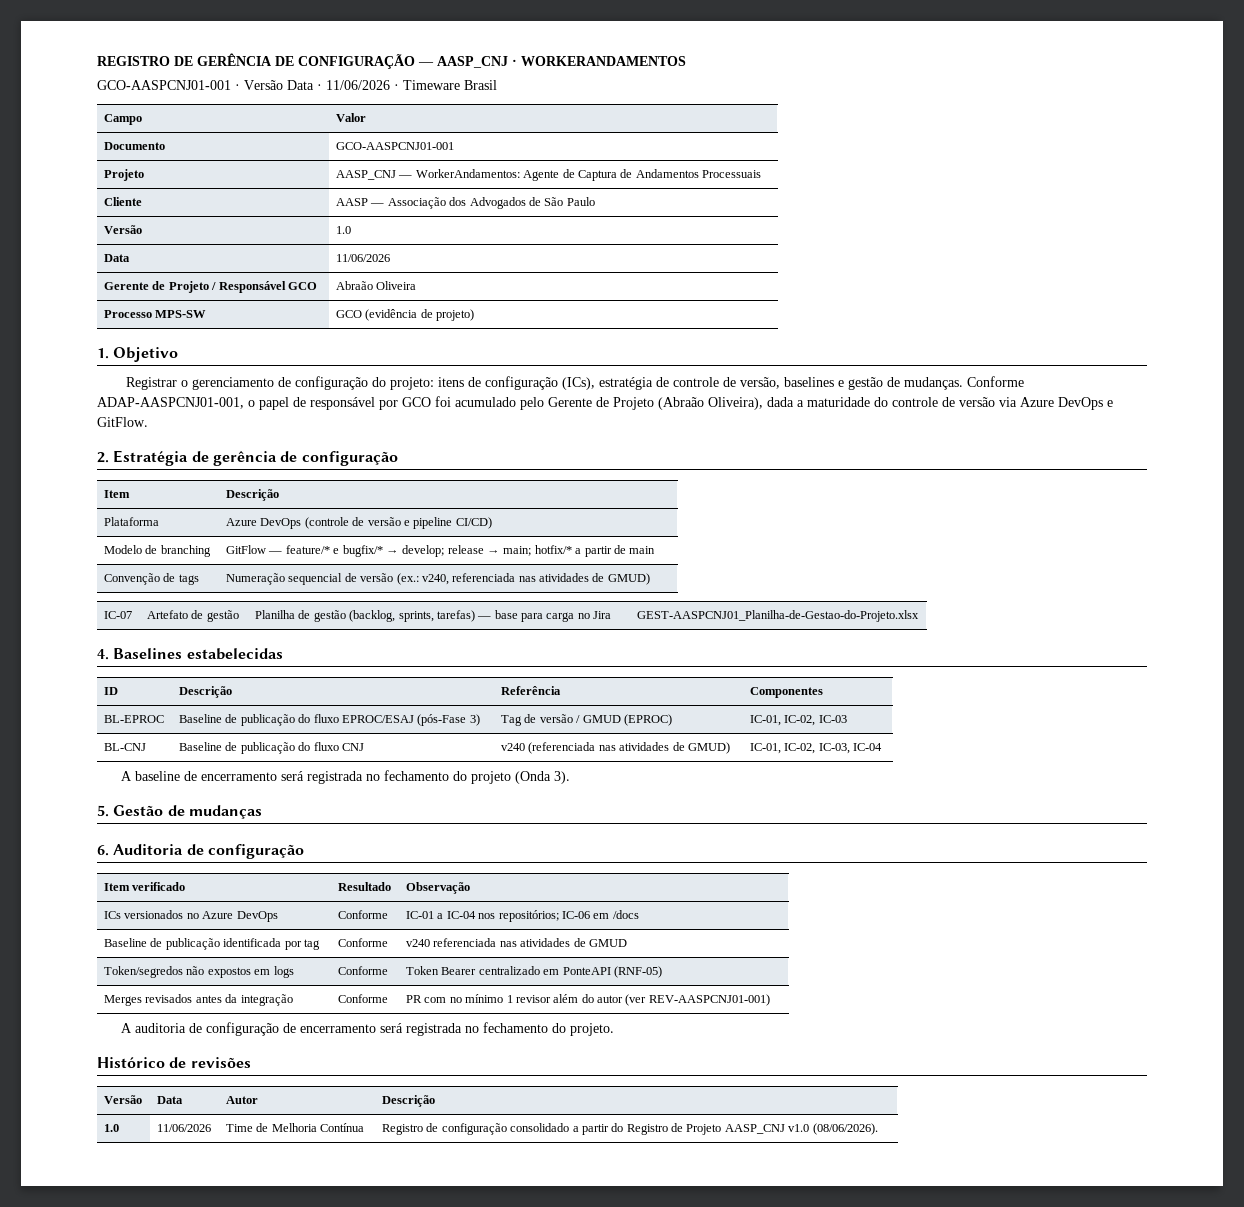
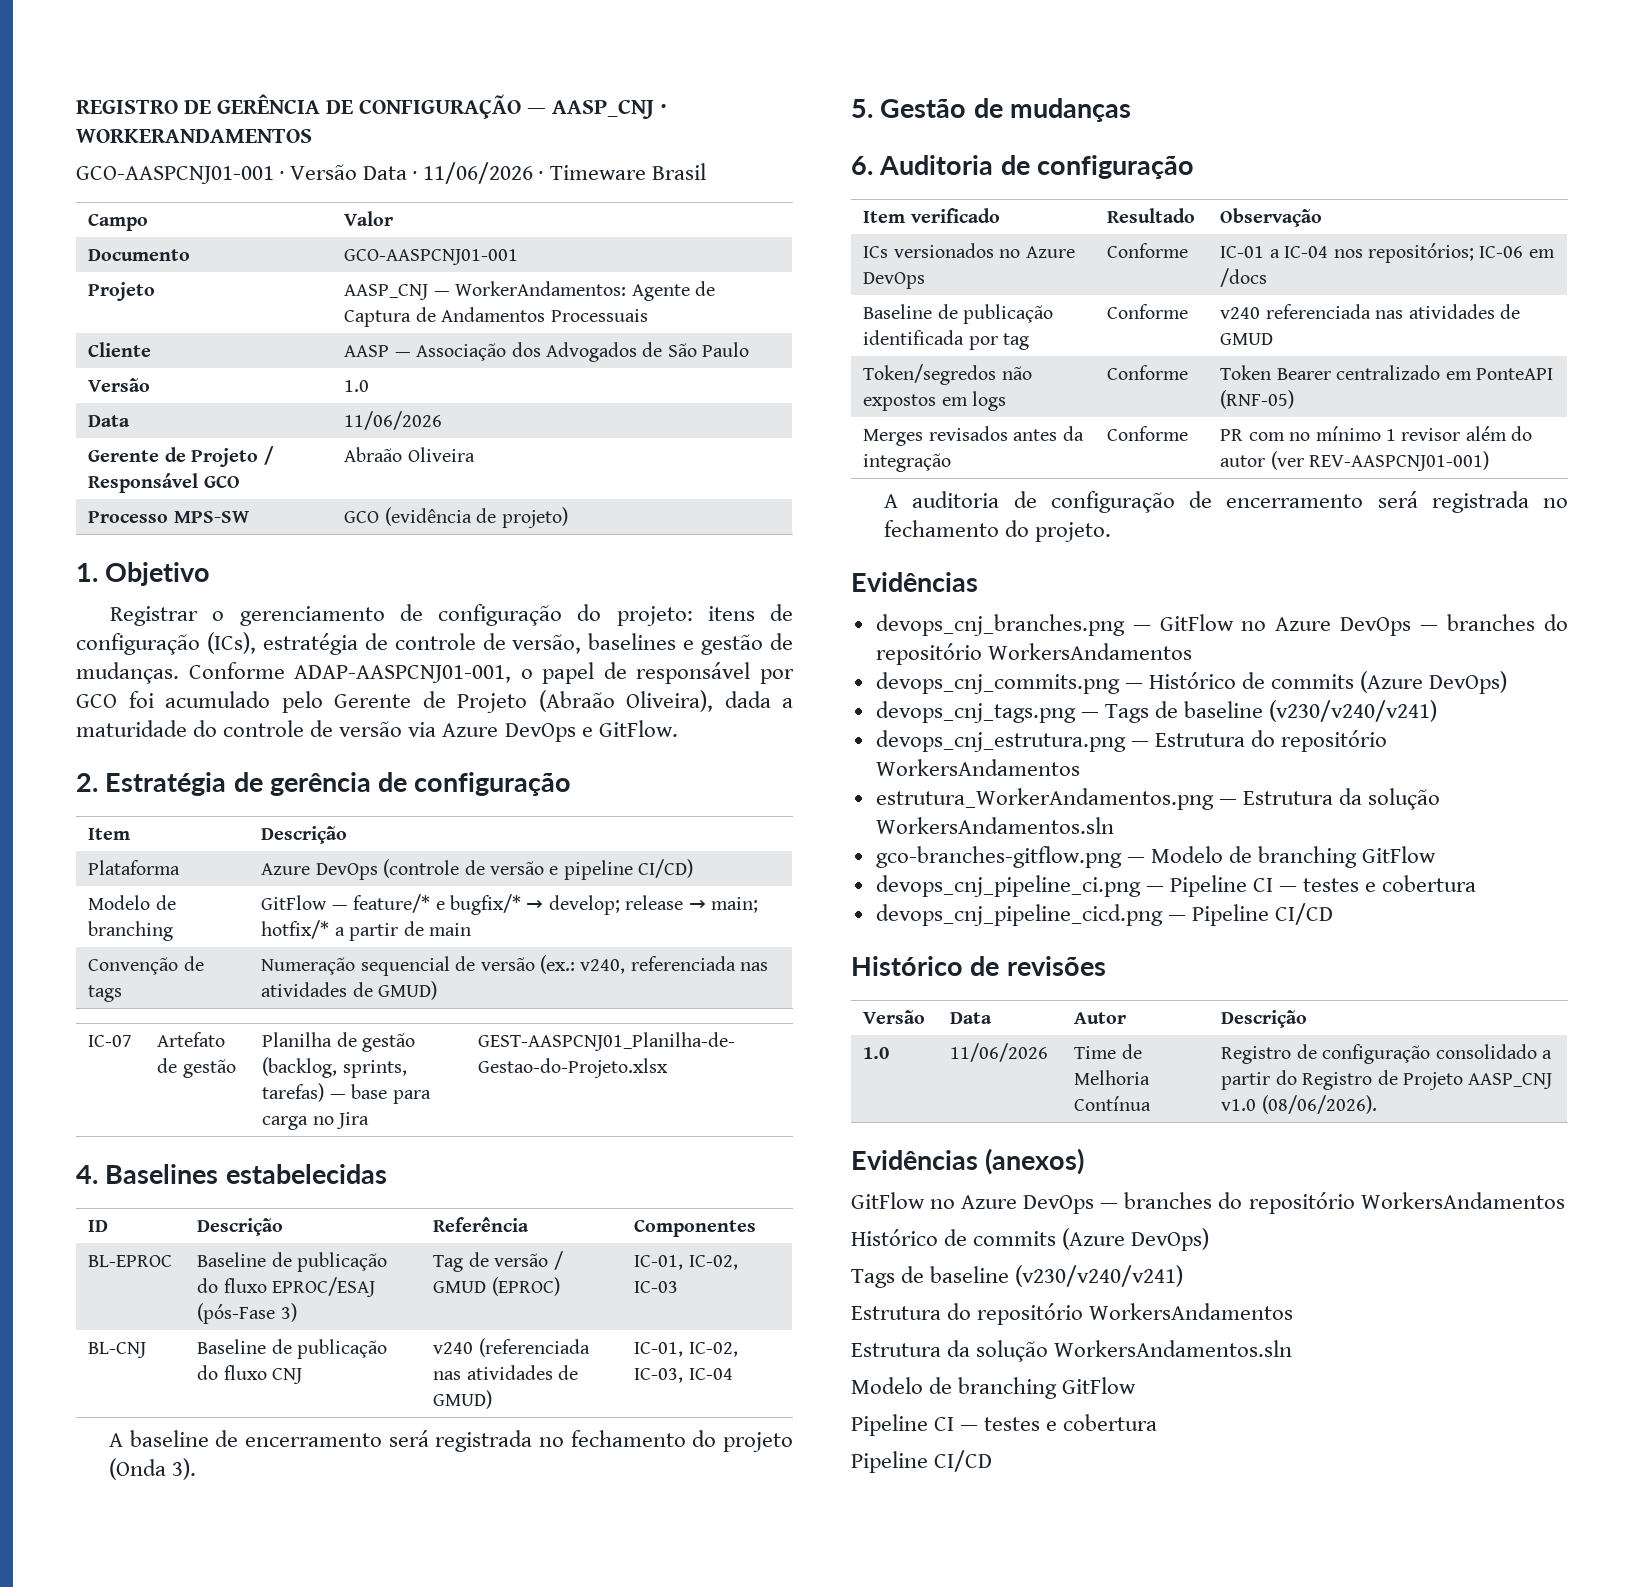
(614, 1029) none -> [851,572,978,592] [875,614,1568,636] [875,643,1192,665] [875,671,1508,694] [875,700,1438,723] [875,730,1388,752] [875,759,1080,776] [875,788,1441,810] [875,817,1114,834] [875,846,1437,868] [875,875,1477,897] [875,903,1333,926] // Evidências // devops_cnj_branches.png — GitFlow no Azure DevOps — branches do repositório WorkersAndamentos // devops_cnj_commits.png — Histórico de commits (Azure DevOps) // devops_cnj_tags.png — Tags de baseline (v230/v240/v241) // devops_cnj_estrutura.png — Estrutura do repositório WorkersAndamentos // estrutura_WorkerAndamentos.png — Estrutura da solução WorkersAndamentos.sln // gco-branches-gitflow.png — Modelo de branching GitFlow // devops_cnj_pipeline_ci.png — Pipeline CI — testes e cobertura // devops_cnj_pipeline_cicd.png — Pipeline CI/CD
(878, 1129) none -> [851,1148,1085,1175] [851,1192,1565,1214] [851,1228,1210,1251] [851,1265,1184,1288] [851,1303,1294,1325] [851,1340,1293,1362] [851,1377,1137,1399] [851,1414,1158,1436] [851,1450,993,1473] // Evidências (anexos) // GitFlow no Azure DevOps — branches do repositório WorkersAndamentos // Histórico de commits (Azure DevOps) // Tags de baseline (v230/v240/v241) // Estrutura do repositório WorkersAndamentos // Estrutura da solução WorkersAndamentos.sln // Modelo de branching GitFlow // Pipeline CI — testes e cobertura // Pipeline CI/CD

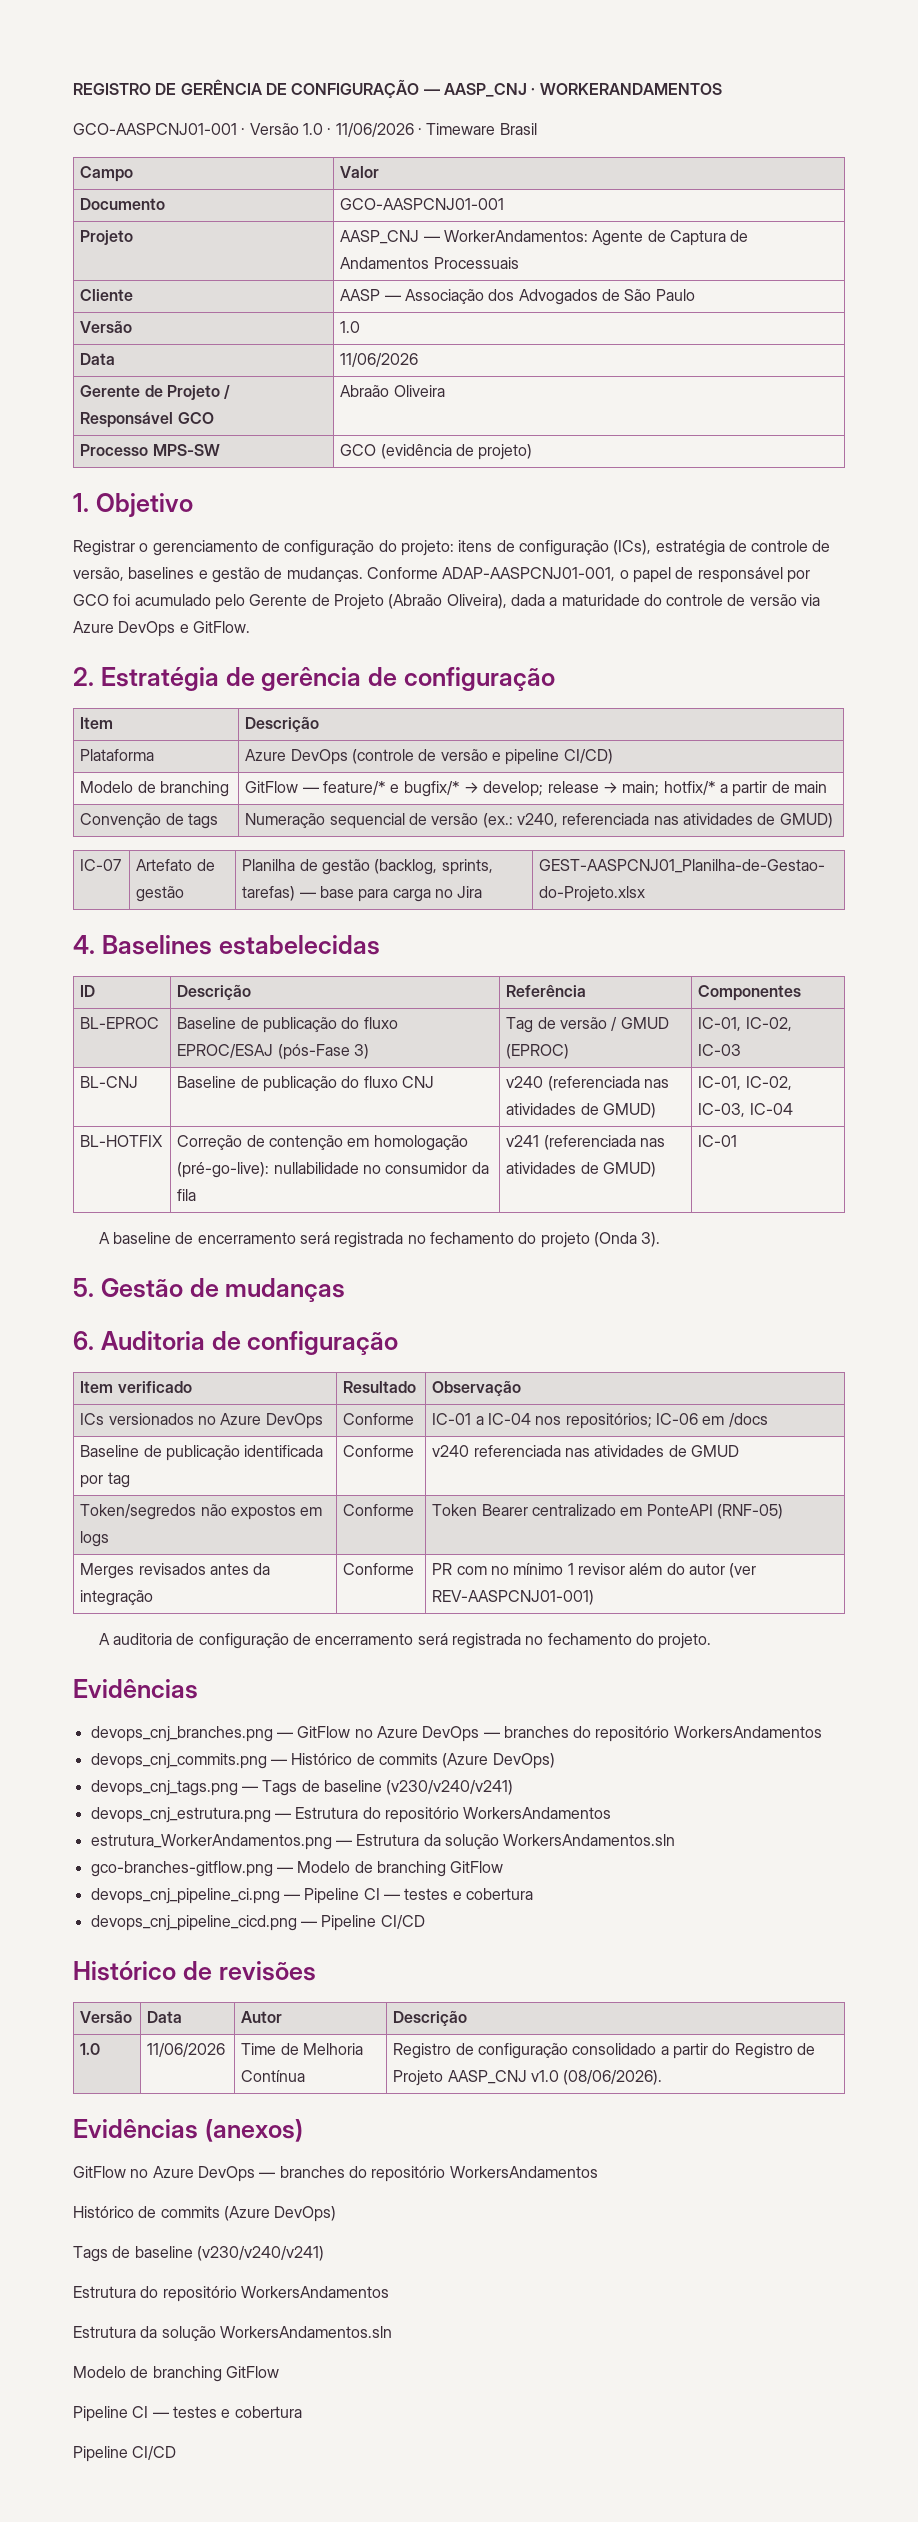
[363,166,408,180] Data -> [302,123,323,135] 1.0
(733, 1374) none -> [80,1135,164,1147] [177,1135,468,1151] [177,1162,489,1178] [177,1189,197,1201] [506,1135,666,1150] [506,1162,657,1177] [698,1135,738,1147] // BL-HOTFIX | Correção de contenção em homologação (pré-go-live): nullabilidade no consumidor da fila | v241 (referenciada nas atividades de GMUD) | IC-01

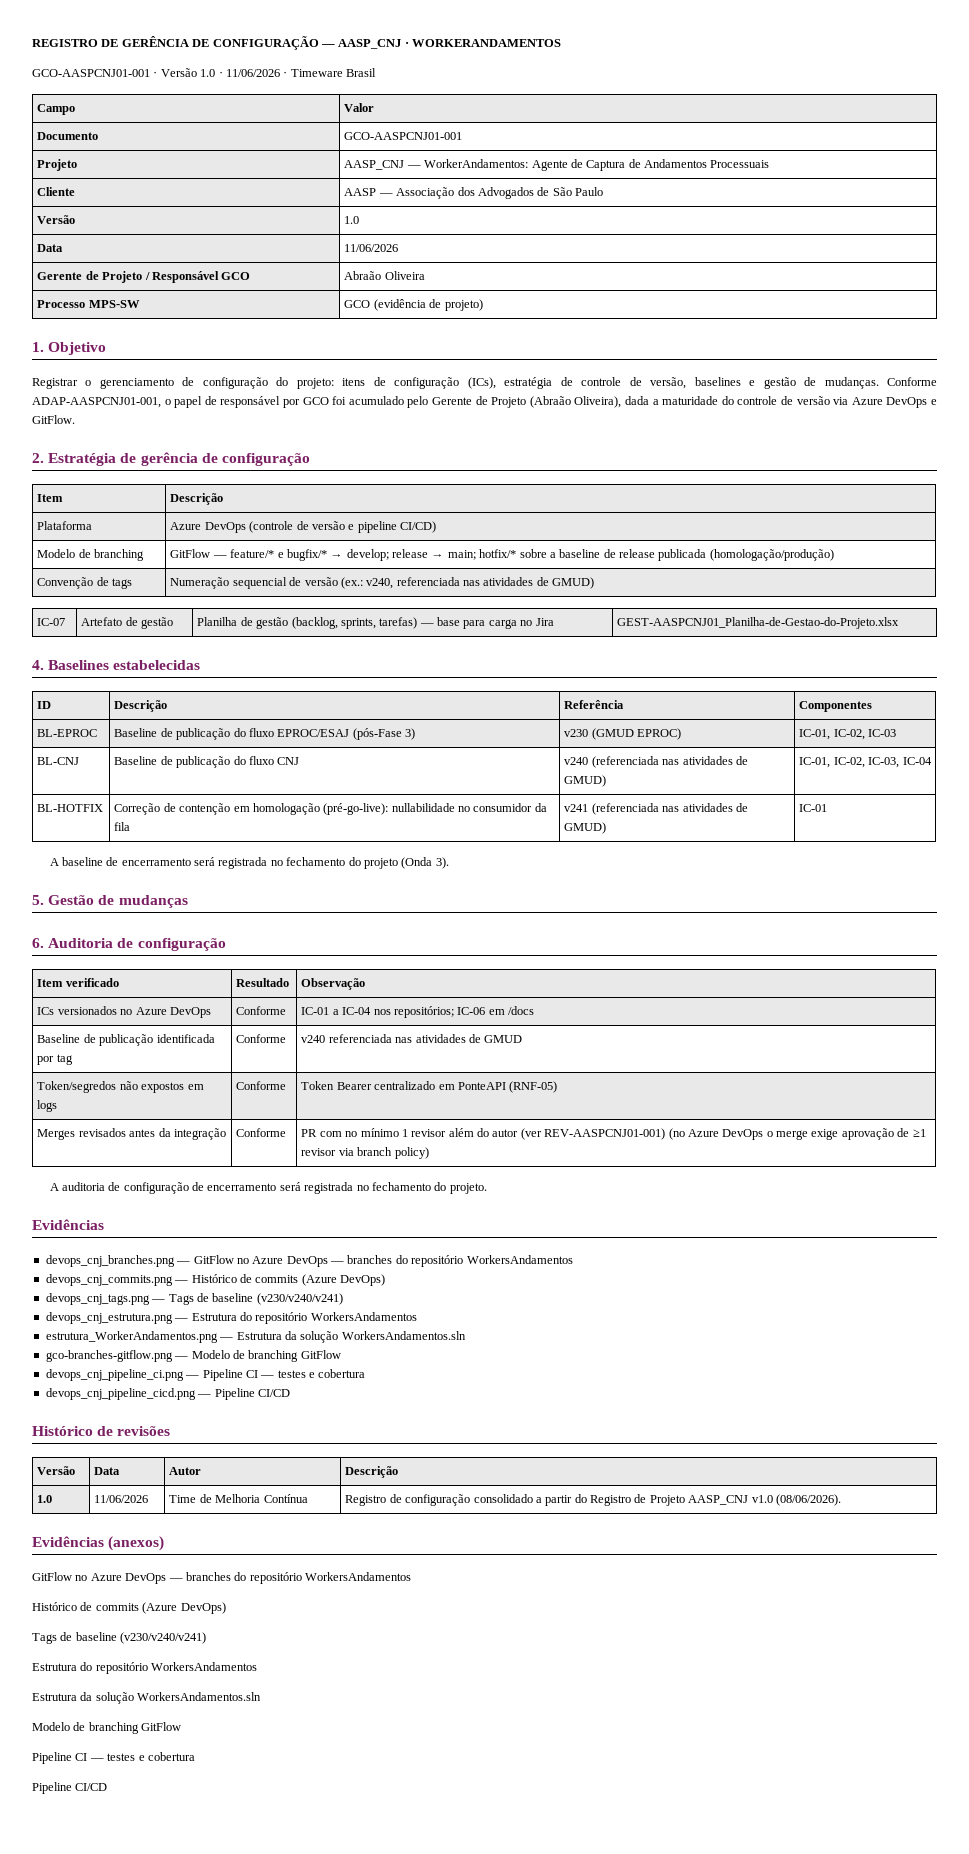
[719,781,827,797] a partir de main -> [519,549,834,561] sobre a baseline de release publicada (homologação/produção)
[506,1017,669,1033] [506,1044,570,1059] Tag de versão / GMUD (EPROC) -> [564,728,682,740] v230 (GMUD EPROC)
(595, 1597) none -> [668,1128,926,1140] [301,1147,429,1159] (no Azure DevOps o merge exige aprovação de ≥1 revisor via branch policy)

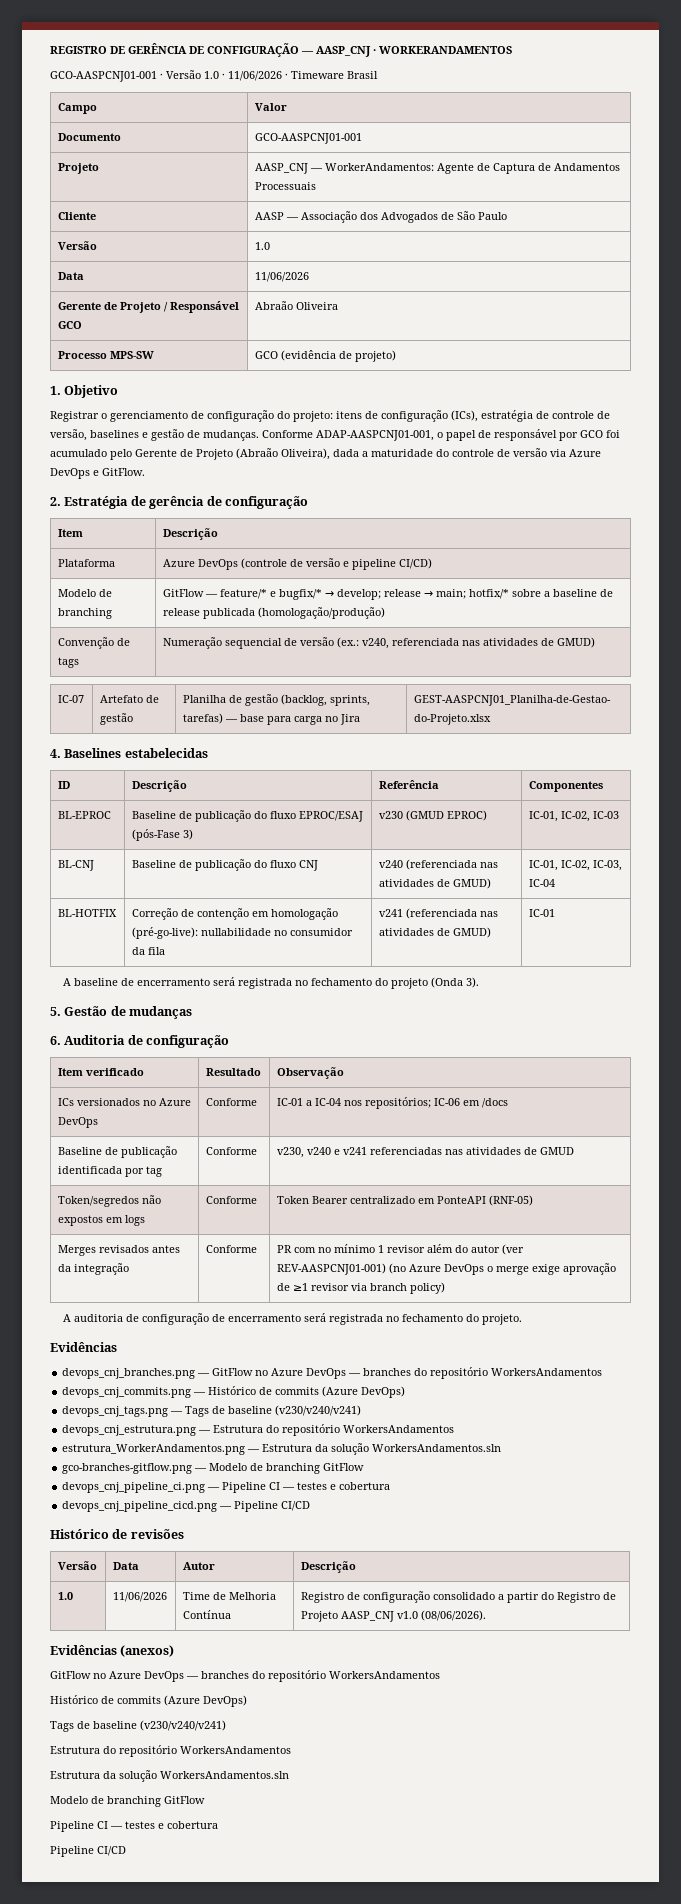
[301,1034,392,1043] v240 referenciada -> [276,1147,442,1158] v230, v240 e v241 referenciadas

